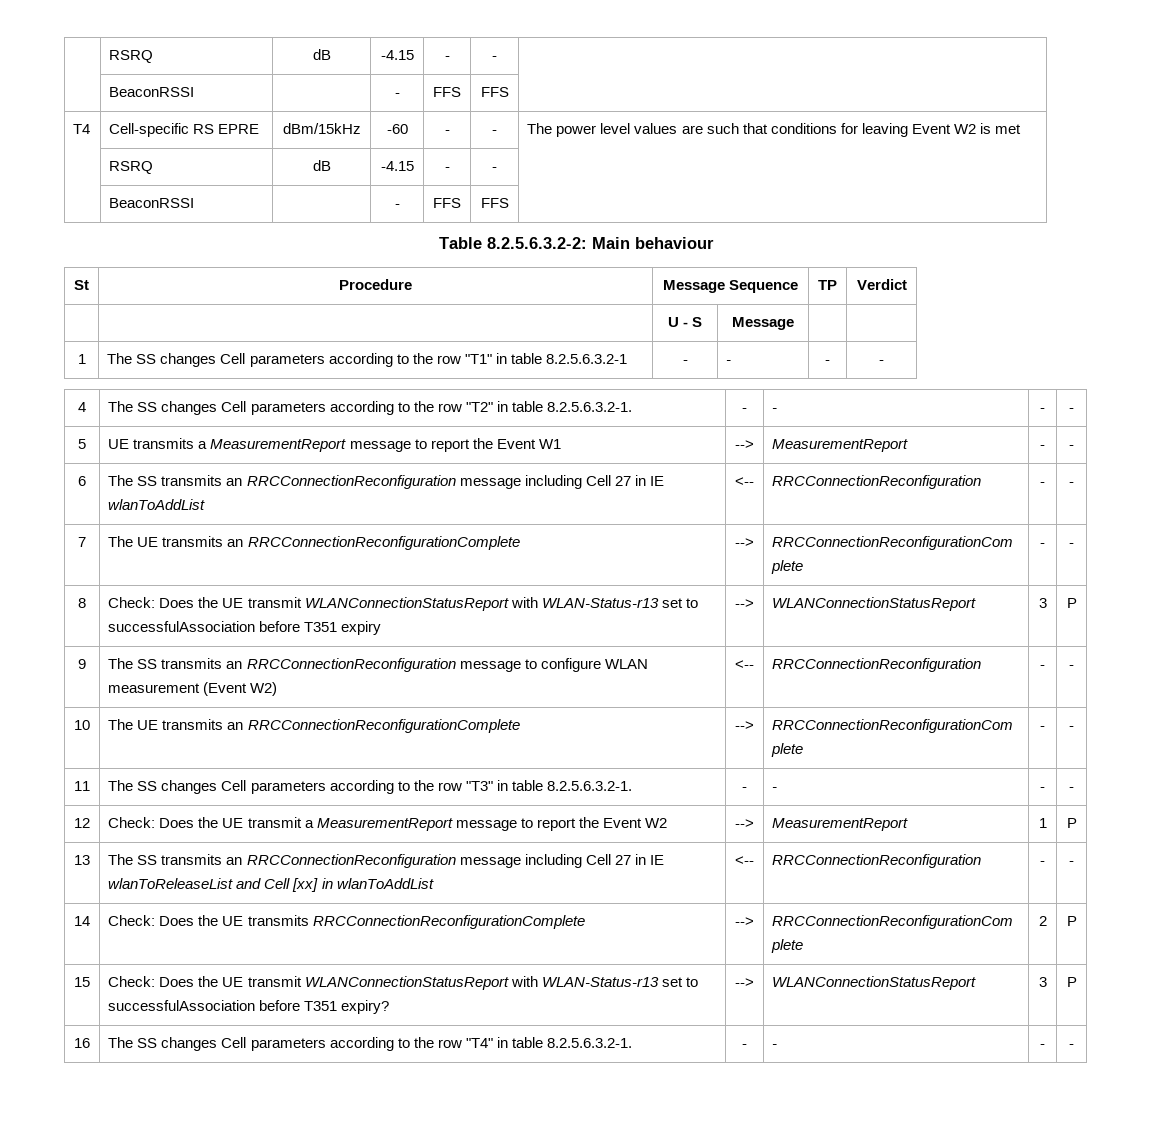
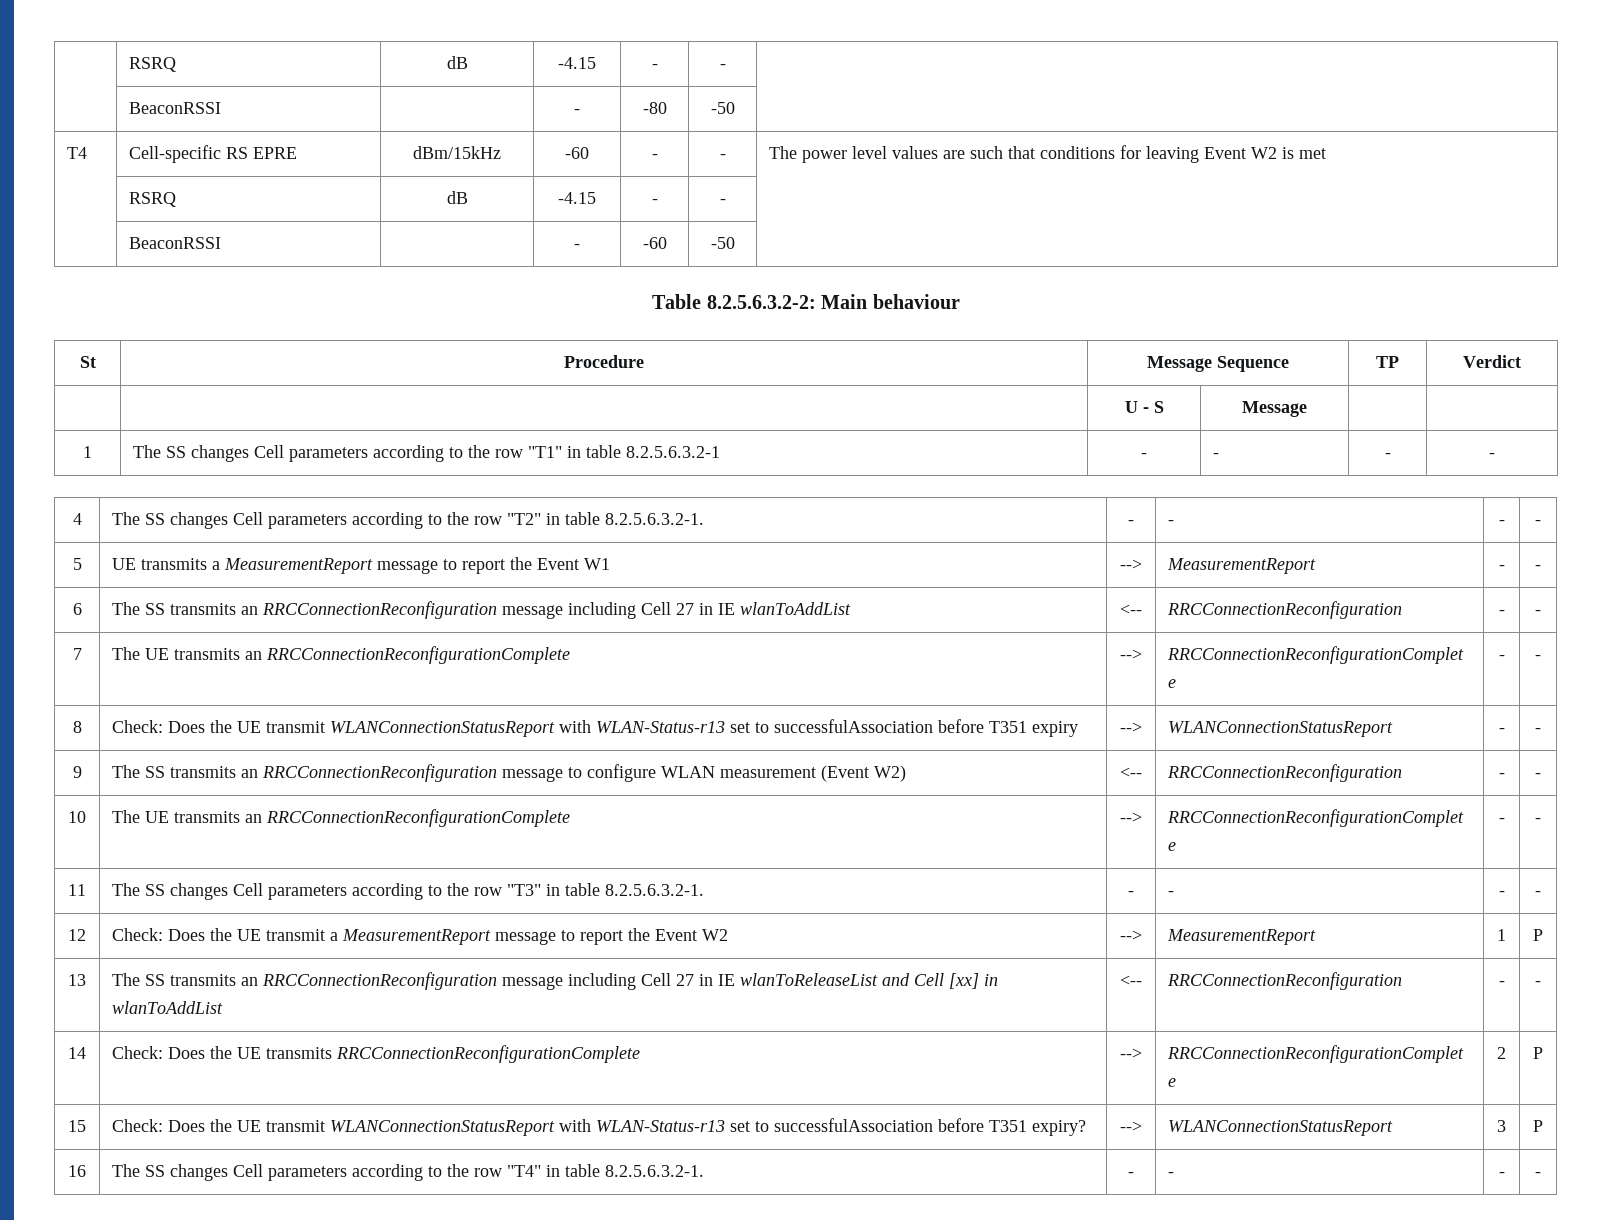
[109,50,154,63] [312,49,331,60] [380,50,414,60] [444,56,450,60] [492,56,497,60] [109,87,195,97] [394,93,400,97] [433,87,461,97] [480,87,509,97] | RSRQ | dB | -4.15 | - | - | // | BeaconRSSI | | - | FFS | FFS -> [129,57,177,72] [446,56,468,69] [558,57,596,69] [651,64,658,69] [719,64,726,69] [129,102,222,114] [574,109,580,114] [642,102,667,114] [710,102,735,114] | RSRQ | dB | -4.15 | - | - | // | BeaconRSSI | | - | -80 | -50
[433,198,461,208] [480,198,509,208] FFS | FFS -> [642,237,667,249] [710,237,735,249] -60 | -50
[1038,598,1047,608] [1066,598,1077,608] 3 | P -> [1498,728,1505,733] [1535,728,1541,733] - | -

